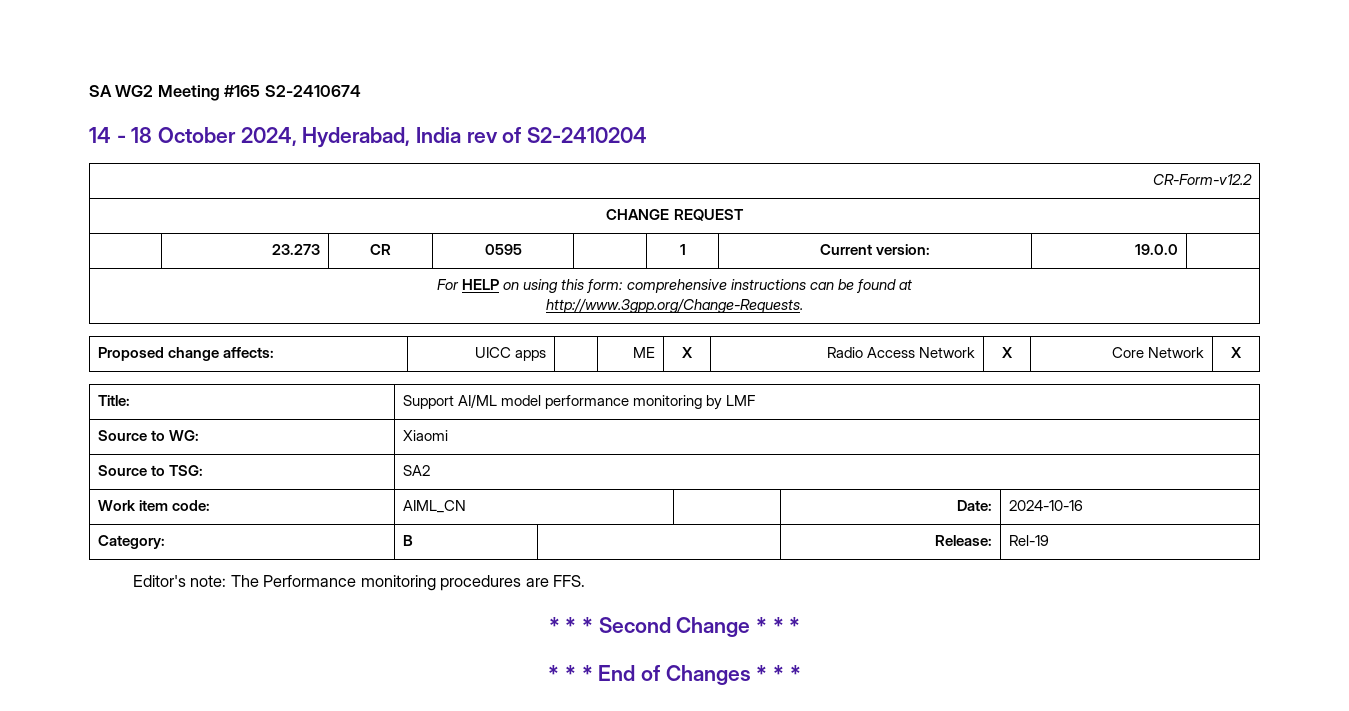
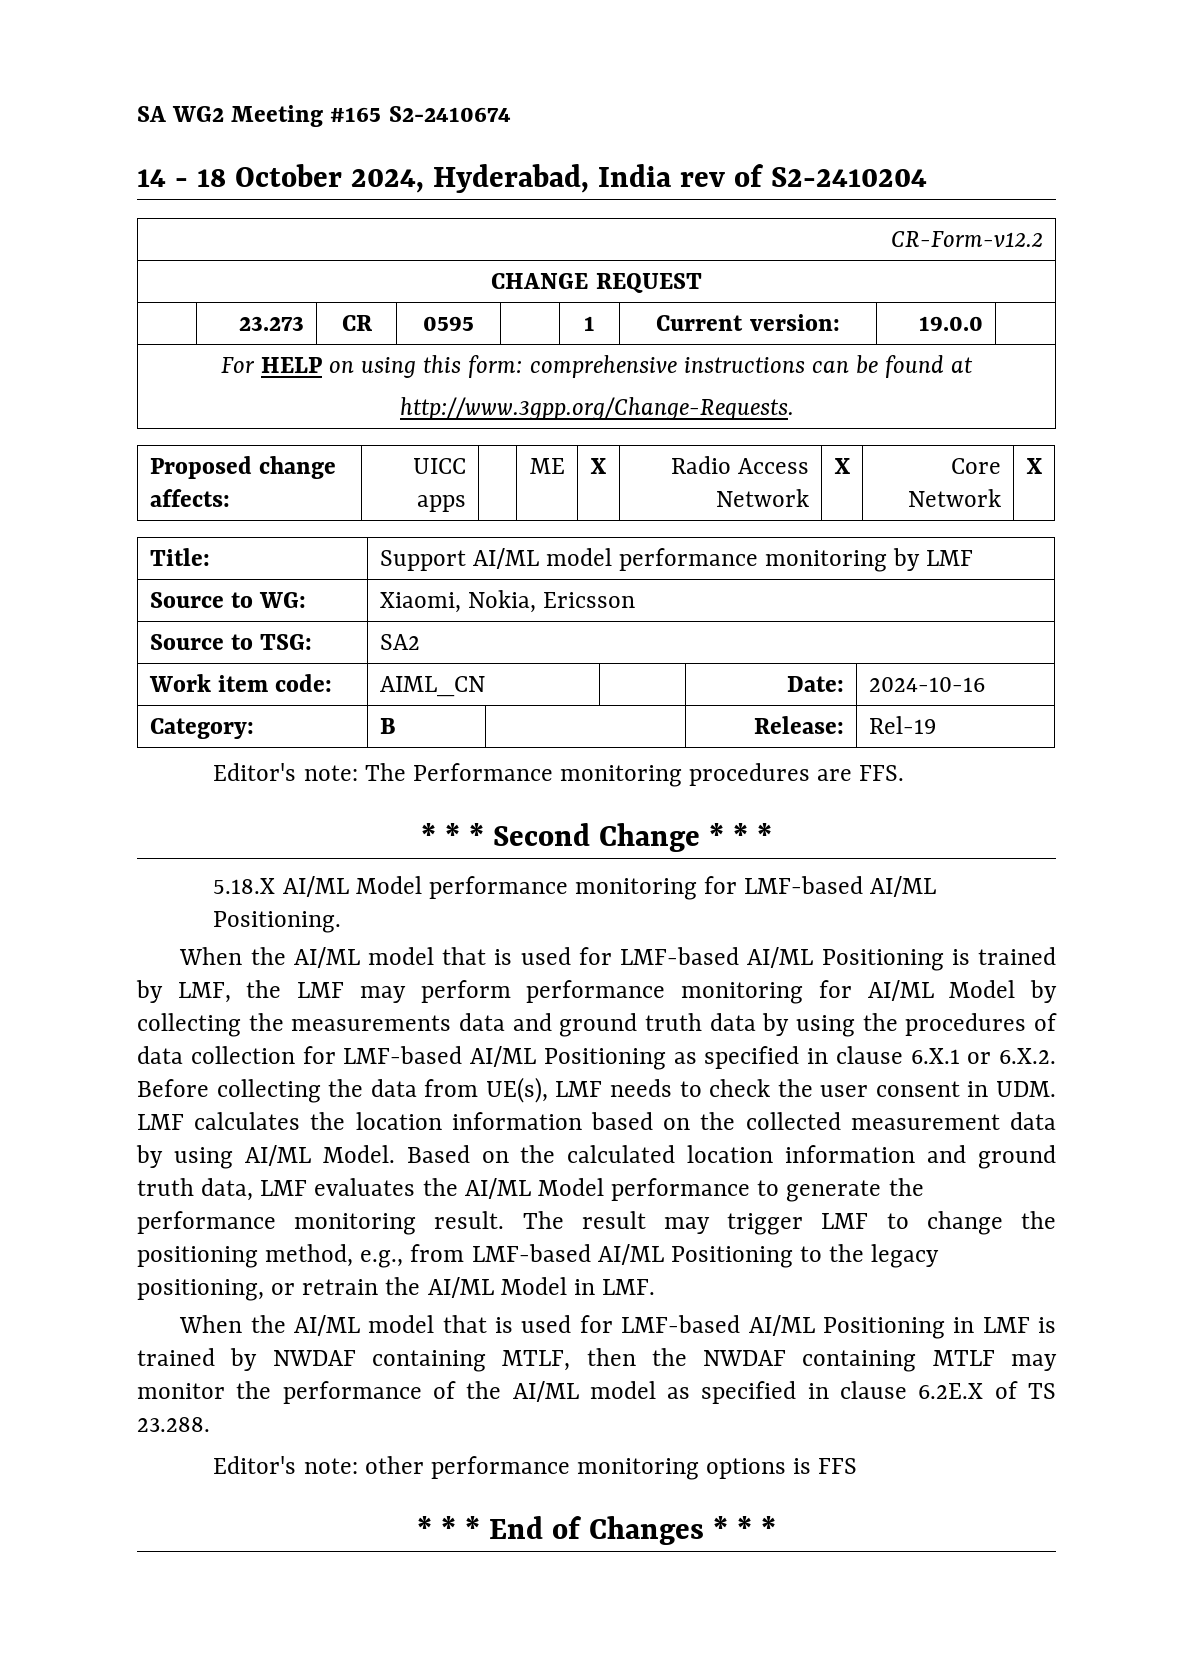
[403,430,449,441] Xiaomi -> [379,590,635,613] Xiaomi, Nokia, Ericsson
(801, 625) none -> [213,876,937,900] [213,911,342,933] [179,947,1056,971] [136,980,1057,1004] [137,1013,1057,1037] [137,1046,1056,1070] [137,1077,1056,1103] [137,1112,1057,1130] [136,1145,1056,1169] [137,1178,924,1202] [137,1211,1057,1235] [137,1244,940,1268] [137,1277,656,1301] [179,1315,1057,1339] [137,1348,1057,1372] [137,1381,1056,1404] [137,1417,210,1432] [213,1456,858,1480] // 5.18.X AI/ML Model performance monitoring for LMF-based AI/ML Positioning. // When the AI/ML model that is used for LMF-based AI/ML Positioning is trained by LMF, the LMF may perform performance monitoring for AI/ML Model by collecting the measurements data and ground truth data by using the procedures of data collection for LMF-based AI/ML Positioning as specified in clause 6.X.1 or 6.X.2. Before collecting the data from UE(s), LMF needs to check the user consent in UDM. LMF calculates the location information based on the collected measurement data by using AI/ML Model. Based on the calculated location information and ground truth data, LMF evaluates the AI/ML Model performance to generate the performance monitoring result. The result may trigger LMF to change the positioning method, e.g., from LMF-based AI/ML Positioning to the legacy positioning, or retrain the AI/ML Model in LMF. // When the AI/ML model that is used for LMF-based AI/ML Positioning in LMF is trained by NWDAF containing MTLF, then the NWDAF containing MTLF may monitor the performance of the AI/ML model as specified in clause 6.2E.X of TS 23.288. // Editor's note: other performance monitoring options is FFS

